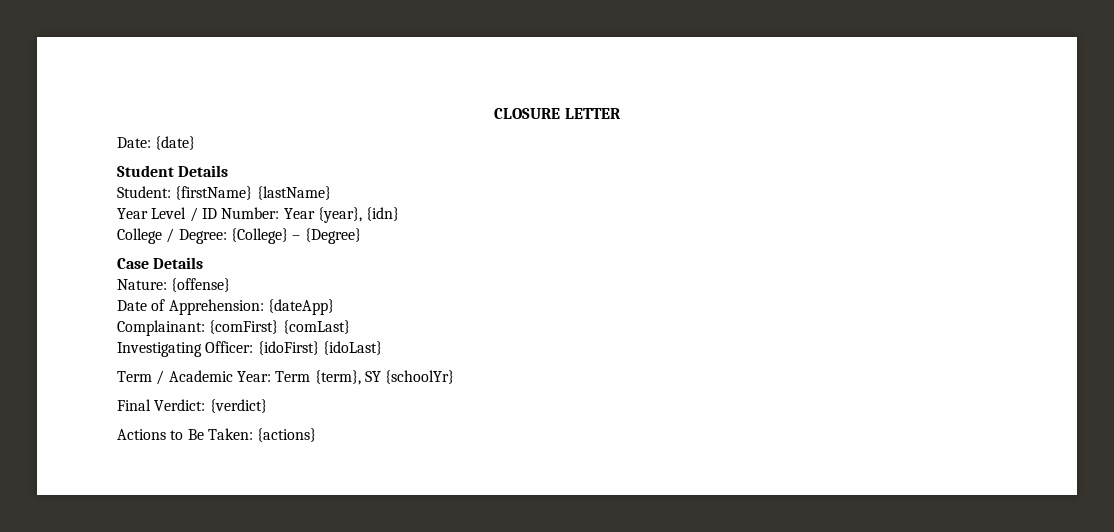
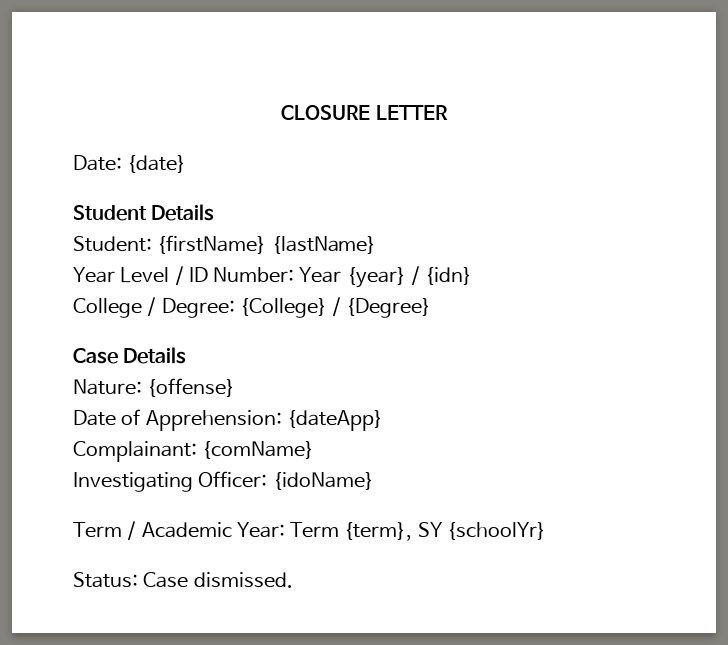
[317,207,362,223] {year}, -> [346,266,420,288] {year} /
[292,235,301,240] – -> [332,297,342,316] /
[209,320,350,334] {comFirst} {comLast} -> [202,441,315,459] {comName}
[257,341,382,355] {idoFirst} {idoLast} -> [272,472,374,490] {idoName}
[117,399,267,413] [117,428,317,442] Final Verdict: {verdict} // Actions to Be Taken: {actions} -> [73,572,293,588] Status: Case dismissed.

